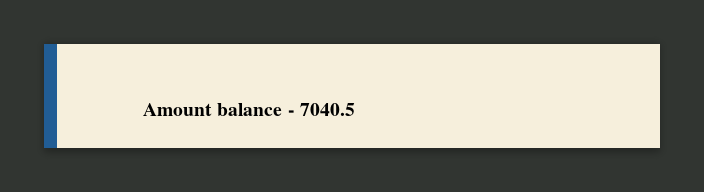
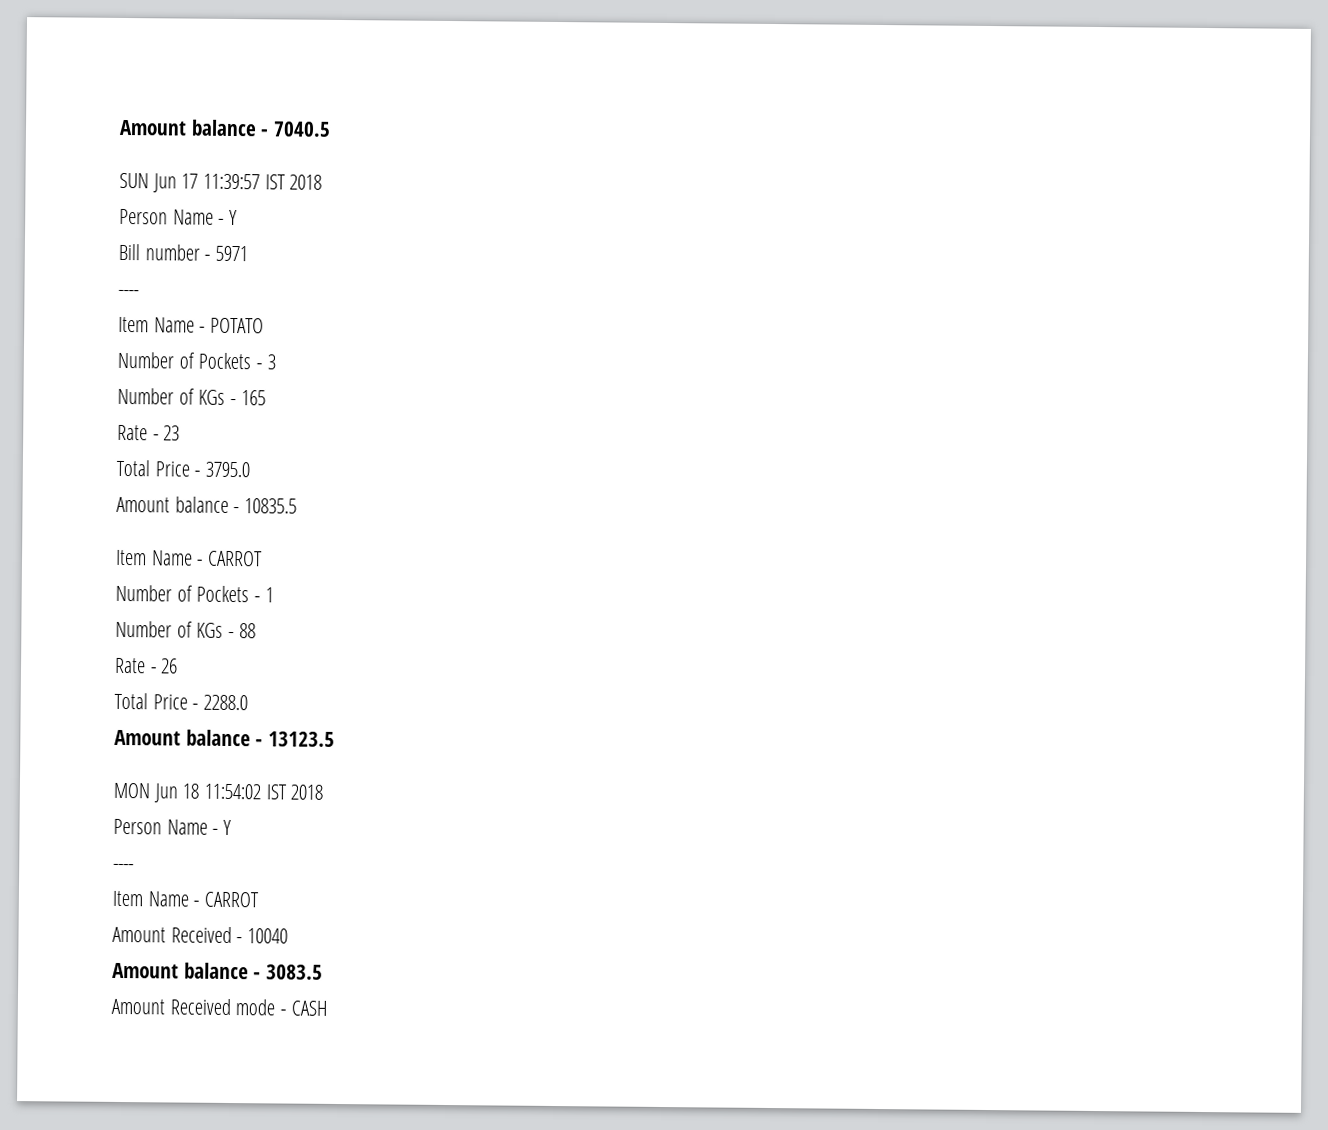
(355, 109) none -> [119,172,323,193] [119,208,239,226] [118,243,249,262] [118,289,139,297] [118,316,265,334] [117,351,276,370] [117,387,266,406] [117,424,181,441] [116,459,250,478] [116,496,298,514] [115,549,264,567] [115,584,274,603] [115,620,256,639] [114,657,179,674] [114,692,248,711] [114,729,336,747] [113,782,324,803] [113,818,233,836] [113,863,134,871] [112,890,260,908] [112,926,289,944] [112,962,324,980] [111,998,328,1016] // SUN Jun 17 11:39:57 IST 2018 // Person Name - Y // Bill number - 5971 // ---- // Item Name - POTATO // Number of Pockets - 3 // Number of KGs - 165 // Rate - 23 // Total Price - 3795.0 // Amount balance - 10835.5 // Item Name - CARROT // Number of Pockets - 1 // Number of KGs - 88 // Rate - 26 // Total Price - 2288.0 // Amount balance - 13123.5 // MON Jun 18 11:54:02 IST 2018 // Person Name - Y // ---- // Item Name - CARROT // Amount Received - 10040 // Amount balance - 3083.5 // Amount Received mode - CASH

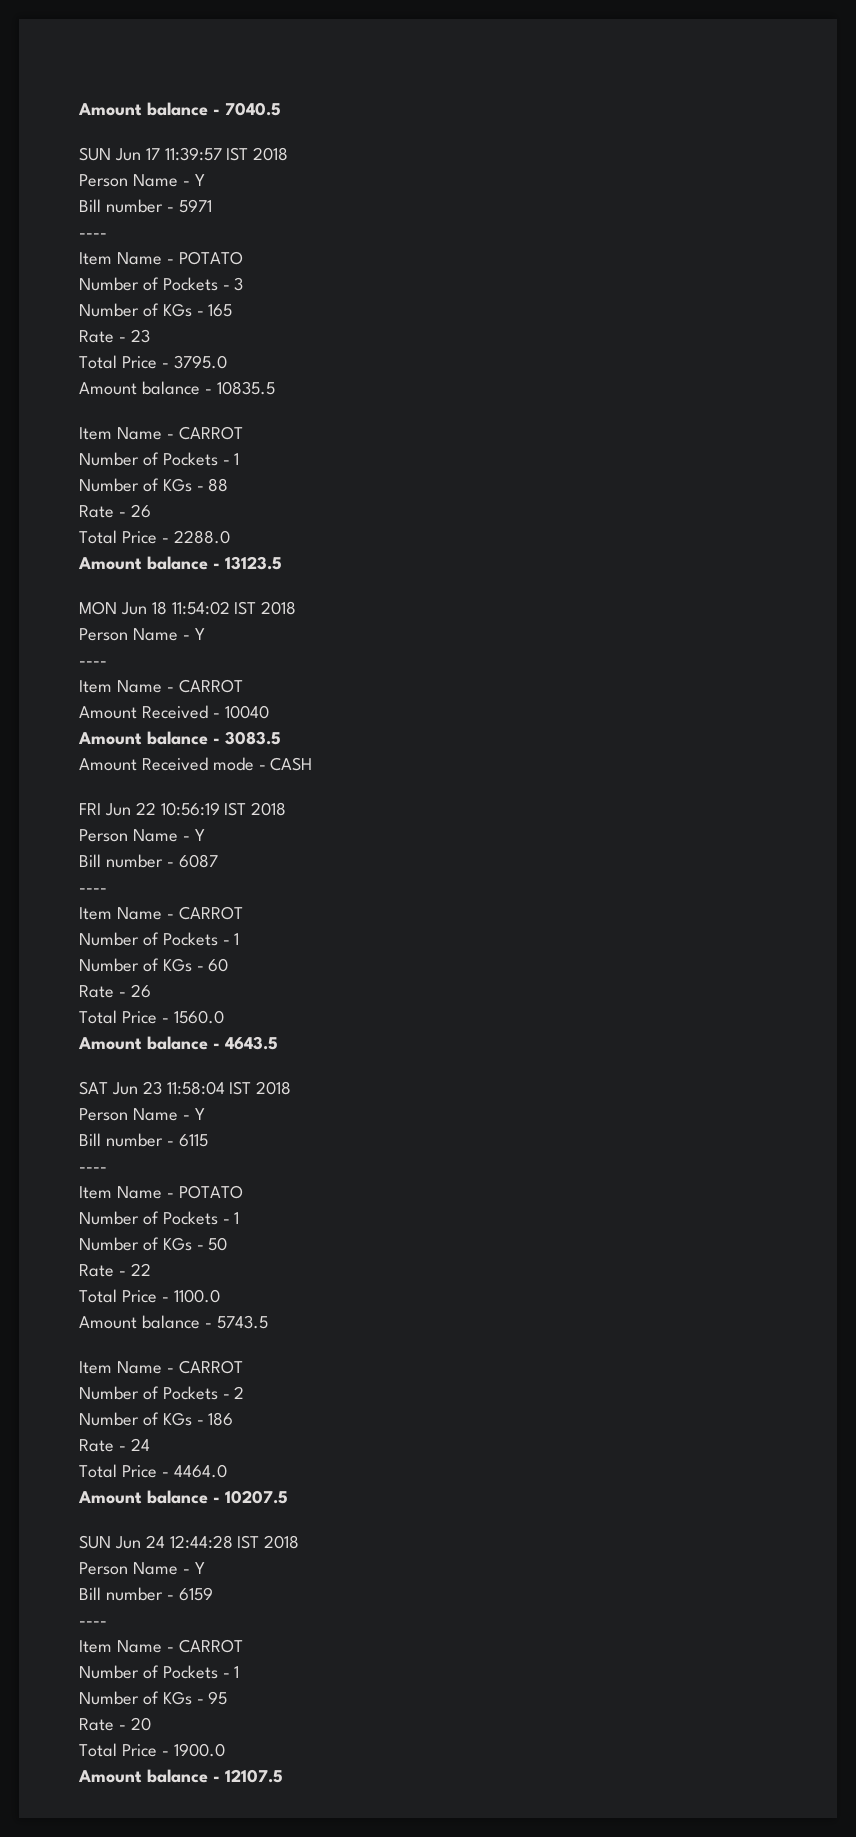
(328, 1008) none -> [79,802,287,816] [79,829,205,842] [79,854,218,868] [79,888,107,893] [79,906,243,920] [79,932,240,946] [79,958,229,972] [79,984,151,998] [79,1010,224,1024] [78,1036,278,1050] [79,1081,292,1095] [79,1108,205,1121] [79,1133,208,1147] [79,1167,107,1172] [79,1185,243,1199] [79,1211,240,1225] [79,1237,228,1251] [79,1263,151,1277] [79,1289,220,1303] [79,1315,268,1329] [79,1360,243,1374] [79,1386,245,1400] [79,1412,234,1426] [79,1438,150,1452] [79,1464,227,1478] [78,1490,288,1504] [79,1535,300,1549] [79,1562,205,1575] [79,1587,213,1601] [79,1621,107,1626] [79,1639,243,1653] [79,1665,240,1679] [79,1691,228,1705] [79,1717,151,1731] [79,1743,225,1757] [78,1769,283,1783] // FRI Jun 22 10:56:19 IST 2018 // Person Name - Y // Bill number - 6087 // ---- // Item Name - CARROT // Number of Pockets - 1 // Number of KGs - 60 // Rate - 26 // Total Price - 1560.0 // Amount balance - 4643.5 // SAT Jun 23 11:58:04 IST 2018 // Person Name - Y // Bill number - 6115 // ---- // Item Name - POTATO // Number of Pockets - 1 // Number of KGs - 50 // Rate - 22 // Total Price - 1100.0 // Amount balance - 5743.5 // Item Name - CARROT // Number of Pockets - 2 // Number of KGs - 186 // Rate - 24 // Total Price - 4464.0 // Amount balance - 10207.5 // SUN Jun 24 12:44:28 IST 2018 // Person Name - Y // Bill number - 6159 // ---- // Item Name - CARROT // Number of Pockets - 1 // Number of KGs - 95 // Rate - 20 // Total Price - 1900.0 // Amount balance - 12107.5

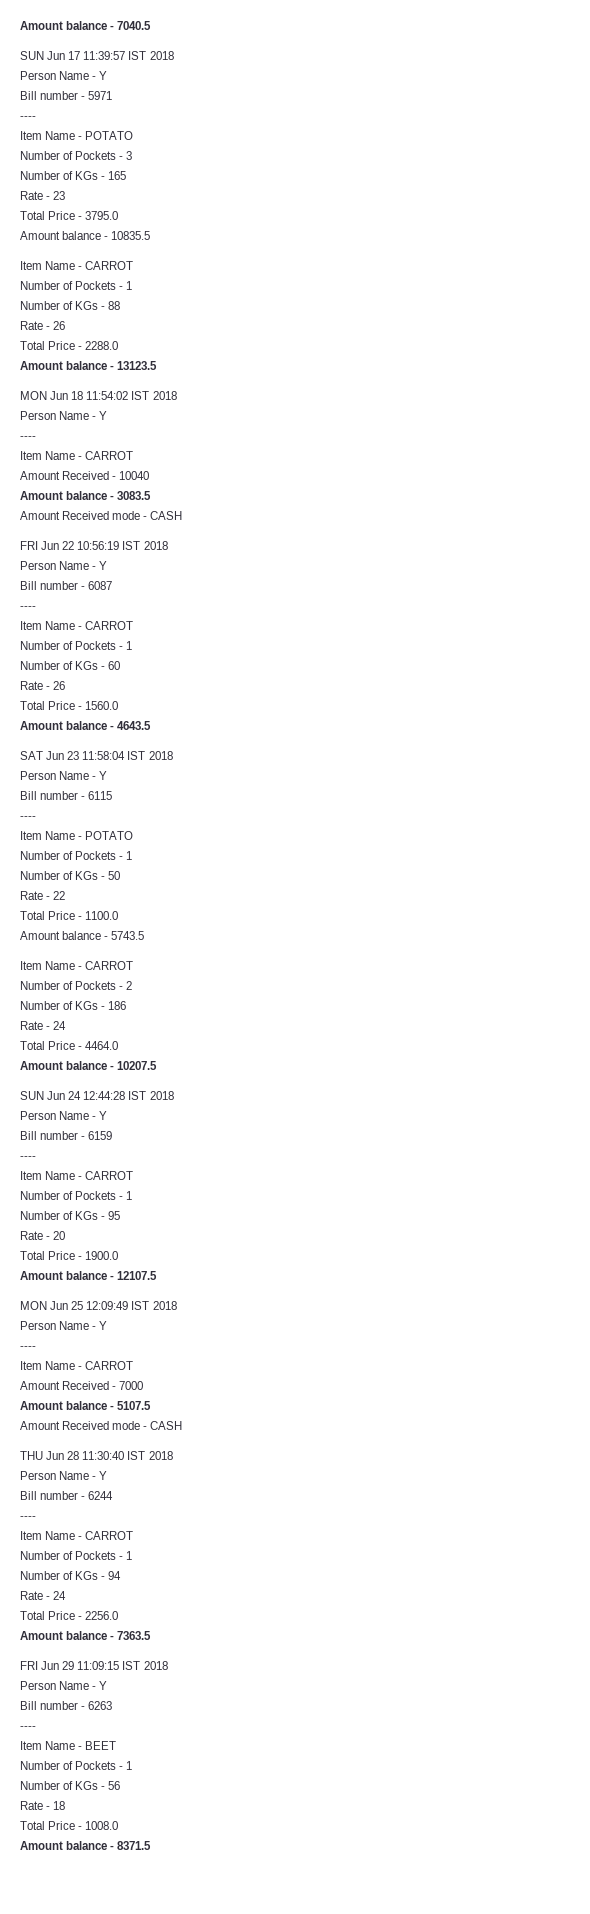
(283, 1776) none -> [20,1301,177,1310] [20,1321,108,1330] [20,1346,36,1350] [20,1361,134,1370] [20,1381,144,1390] [20,1401,152,1410] [20,1421,183,1430] [20,1451,173,1460] [20,1471,108,1480] [20,1491,114,1500] [20,1516,36,1520] [20,1531,134,1540] [20,1551,133,1560] [20,1571,122,1580] [20,1591,67,1600] [20,1611,119,1620] [20,1631,152,1640] [20,1661,168,1670] [20,1681,108,1690] [20,1701,113,1710] [20,1726,36,1730] [20,1741,117,1750] [20,1761,133,1770] [20,1781,121,1790] [20,1801,66,1810] [20,1821,119,1830] [20,1841,152,1850] // MON Jun 25 12:09:49 IST 2018 // Person Name - Y // ---- // Item Name - CARROT // Amount Received - 7000 // Amount balance - 5107.5 // Amount Received mode - CASH // THU Jun 28 11:30:40 IST 2018 // Person Name - Y // Bill number - 6244 // ---- // Item Name - CARROT // Number of Pockets - 1 // Number of KGs - 94 // Rate - 24 // Total Price - 2256.0 // Amount balance - 7363.5 // FRI Jun 29 11:09:15 IST 2018 // Person Name - Y // Bill number - 6263 // ---- // Item Name - BEET // Number of Pockets - 1 // Number of KGs - 56 // Rate - 18 // Total Price - 1008.0 // Amount balance - 8371.5

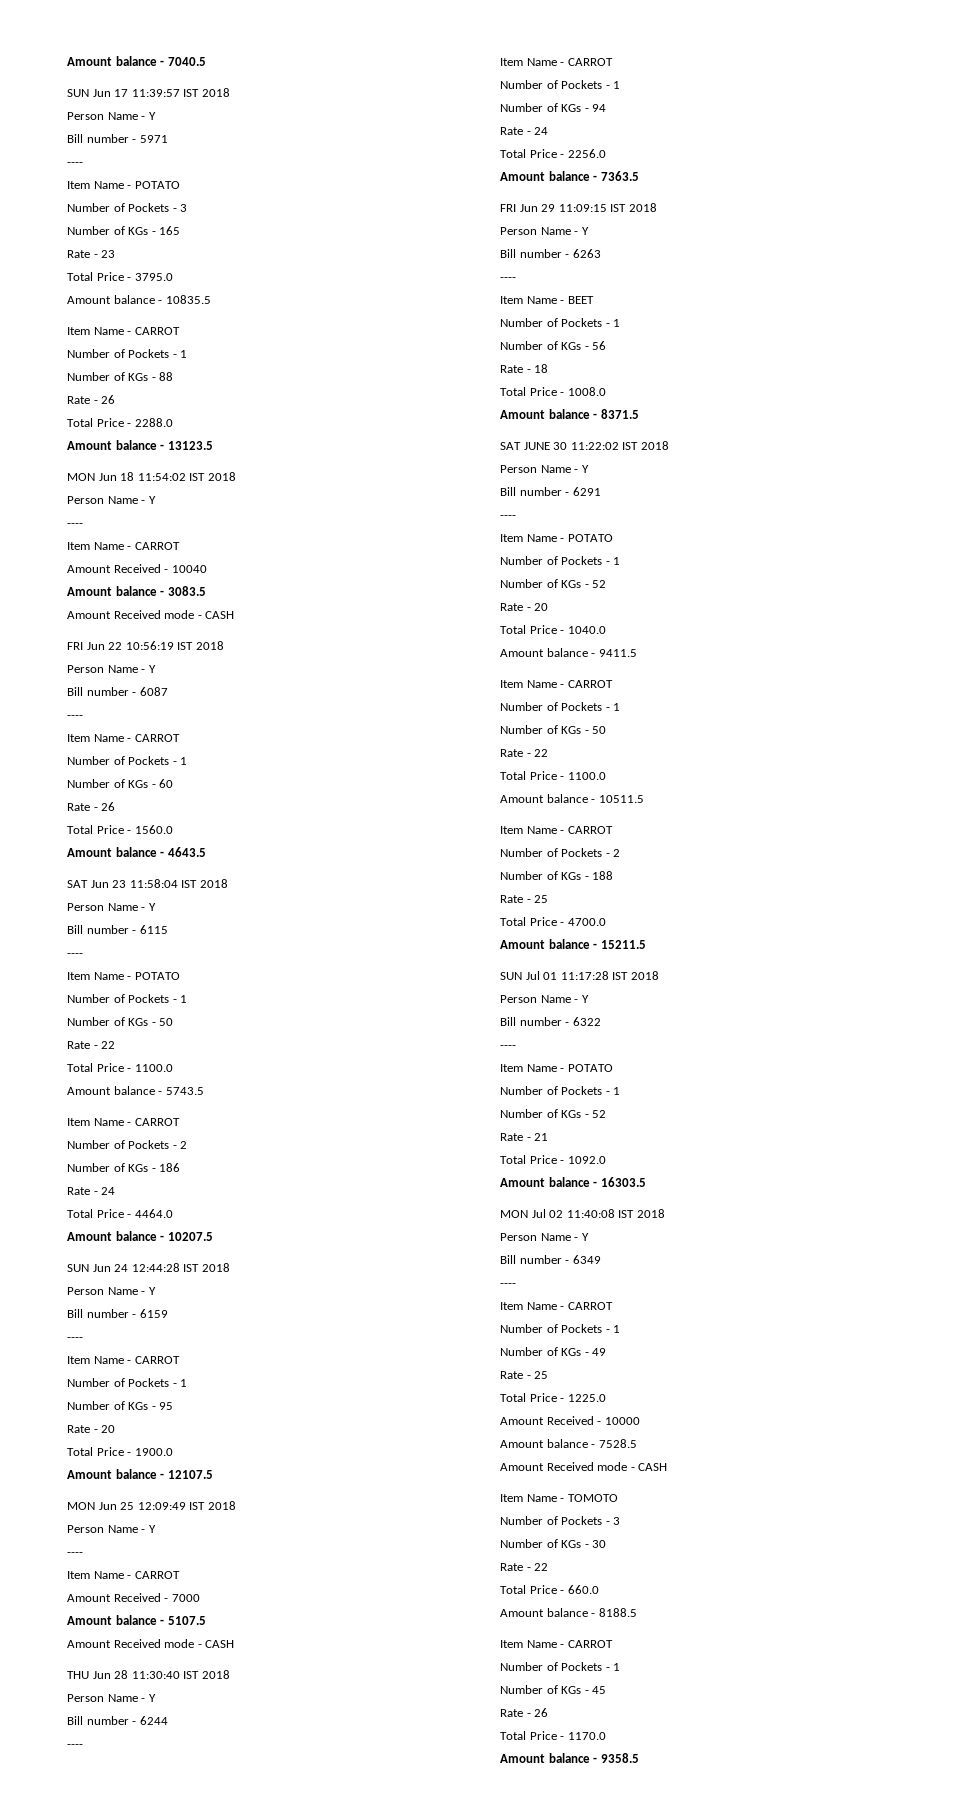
(152, 1845) none -> [500,441,669,450] [500,465,589,473] [500,487,601,496] [500,515,516,519] [500,534,613,542] [500,556,621,565] [500,579,607,588] [500,603,549,611] [500,625,606,634] [500,648,637,657] [500,680,613,688] [500,702,621,711] [500,725,607,734] [500,749,549,757] [500,771,606,780] [500,794,644,803] [500,826,613,834] [500,848,621,857] [500,871,614,880] [500,895,549,903] [500,917,606,926] [500,939,646,949] [500,971,659,980] [500,995,589,1003] [500,1017,601,1026] [500,1045,516,1049] [500,1064,613,1072] [500,1086,621,1095] [500,1109,607,1118] [500,1133,549,1141] [500,1155,606,1164] [500,1177,646,1187] [500,1209,665,1218] [500,1233,589,1241] [500,1255,601,1264] [500,1283,516,1287] [500,1302,613,1310] [500,1324,621,1333] [500,1347,607,1356] [500,1371,549,1379] [500,1393,606,1402] [500,1416,640,1425] [500,1439,637,1448] [500,1462,668,1471] [500,1494,618,1502] [500,1516,621,1525] [500,1539,607,1548] [500,1563,549,1571] [500,1585,599,1594] [500,1608,637,1617] [500,1640,613,1648] [500,1662,621,1671] [500,1685,607,1694] [500,1708,549,1717] [500,1731,606,1740] [500,1753,639,1763] // SAT JUNE 30 11:22:02 IST 2018 // Person Name - Y // Bill number - 6291 // ---- // Item Name - POTATO // Number of Pockets - 1 // Number of KGs - 52 // Rate - 20 // Total Price - 1040.0 // Amount balance - 9411.5 // Item Name - CARROT // Number of Pockets - 1 // Number of KGs - 50 // Rate - 22 // Total Price - 1100.0 // Amount balance - 10511.5 // Item Name - CARROT // Number of Pockets - 2 // Number of KGs - 188 // Rate - 25 // Total Price - 4700.0 // Amount balance - 15211.5 // SUN Jul 01 11:17:28 IST 2018 // Person Name - Y // Bill number - 6322 // ---- // Item Name - POTATO // Number of Pockets - 1 // Number of KGs - 52 // Rate - 21 // Total Price - 1092.0 // Amount balance - 16303.5 // MON Jul 02 11:40:08 IST 2018 // Person Name - Y // Bill number - 6349 // ---- // Item Name - CARROT // Number of Pockets - 1 // Number of KGs - 49 // Rate - 25 // Total Price - 1225.0 // Amount Received - 10000 // Amount balance - 7528.5 // Amount Received mode - CASH // Item Name - TOMOTO // Number of Pockets - 3 // Number of KGs - 30 // Rate - 22 // Total Price - 660.0 // Amount balance - 8188.5 // Item Name - CARROT // Number of Pockets - 1 // Number of KGs - 45 // Rate - 26 // Total Price - 1170.0 // Amount balance - 9358.5

